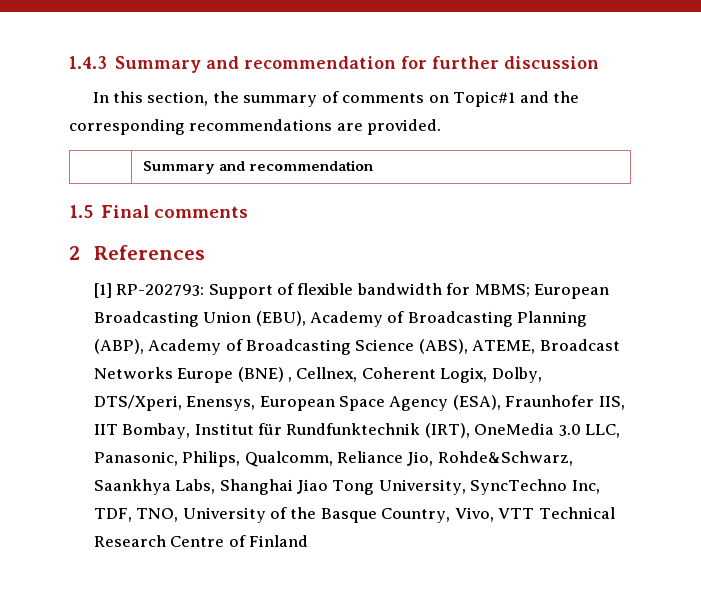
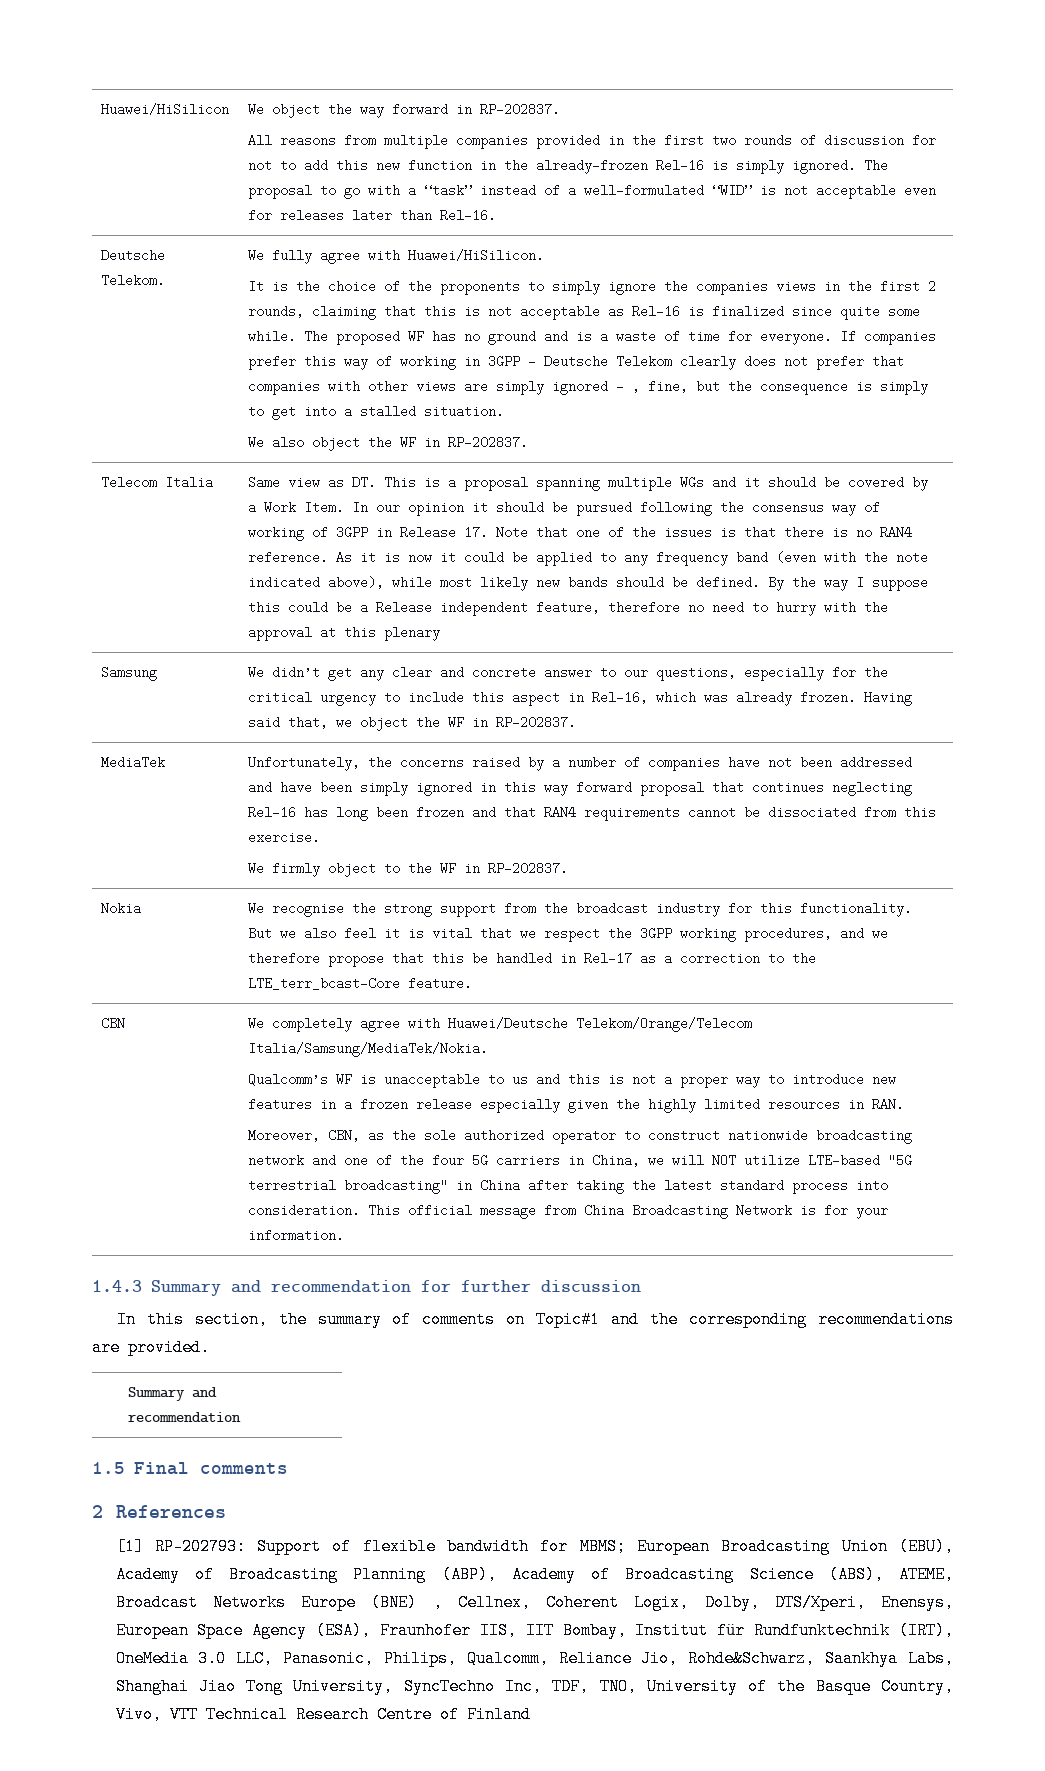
(69, 62) none -> [101,103,230,116] [248,103,561,118] [248,134,937,149] [248,159,889,174] [248,184,937,199] [248,209,497,222] [101,249,166,262] [101,274,166,287] [248,249,545,264] [248,280,937,295] [248,305,921,320] [248,330,937,345] [248,355,905,370] [248,380,929,395] [248,405,505,420] [248,436,529,451] [101,476,214,489] [248,476,929,491] [248,501,881,516] [248,526,913,541] [248,551,929,566] [248,576,929,591] [248,601,889,616] [248,626,441,641] [101,666,158,681] [248,666,889,681] [248,691,913,706] [248,716,577,731] [101,756,166,769] [248,756,913,771] [248,781,913,796] [248,806,937,821] [248,831,321,844] [248,862,569,877] [101,902,142,915] [248,902,913,917] [248,927,889,942] [248,952,817,967] [248,977,473,990] [101,1017,126,1030] [248,1017,753,1032] [248,1042,489,1057] [248,1073,897,1088] [248,1098,905,1113] [248,1129,913,1144] [248,1154,913,1167] [248,1179,889,1194] [248,1204,889,1219] [248,1229,345,1242] Huawei/HiSilicon | We object the way forward in RP-202837. // All reasons from multiple companies provided in the first two rounds of discussion for not to add this new function in the already-frozen Rel-16 is simply ignored. The proposal to go with a “task” instead of a well-formulated “WID” is not acceptable even for releases later than Rel-16. // Deutsche Telekom. | We fully agree with Huawei/HiSilicon. // It is the choice of the proponents to simply ignore the companies views in the first 2 rounds, claiming that this is not acceptable as Rel-16 is finalized since quite some while. The proposed WF has no ground and is a waste of time for everyone. If companies prefer this way of working in 3GPP – Deutsche Telekom clearly does not prefer that companies with other views are simply ignored - , fine, but the consequence is simply to get into a stalled situation. // We also object the WF in RP-202837. // Telecom Italia | Same view as DT. This is a proposal spanning multiple WGs and it should be covered by a Work Item. In our opinion it should be pursued following the consensus way of working of 3GPP in Release 17. Note that one of the issues is that there is no RAN4 reference. As it is now it could be applied to any frequency band (even with the note indicated above), while most likely new bands should be defined. By the way I suppose this could be a Release independent feature, therefore no need to hurry with the approval at this plenary // Samsung | We didn’t get any clear and concrete answer to our questions, especially for the critical urgency to include this aspect in Rel-16, which was already frozen. Having said that, we object the WF in RP-202837. // MediaTek | Unfortunately, the concerns raised by a number of companies have not been addressed and have been simply ignored in this way forward proposal that continues neglecting Rel-16 has long been frozen and that RAN4 requirements cannot be dissociated from this exercise. // We firmly object to the WF in RP-202837. // Nokia | We recognise the strong support from the broadcast industry for this functionality. But we also feel it is vital that we respect the 3GPP working procedures, and we therefore propose that this be handled in Rel-17 as a correction to the LTE_terr_bcast-Core feature. // CBN | We completely agree with Huawei/Deutsche Telekom/Orange/Telecom Italia/Samsung/MediaTek/Nokia. // Qualcomm’s WF is unacceptable to us and this is not a proper way to introduce new features in a frozen release especially given the highly limited resources in RAN. // Moreover, CBN, as the sole authorized operator to construct nationwide broadcasting network and one of the four 5G carriers in China, we will NOT utilize LTE-based "5G terrestrial broadcasting" in China after taking the latest standard process into consideration. This official message from China Broadcasting Network is for your information. //

